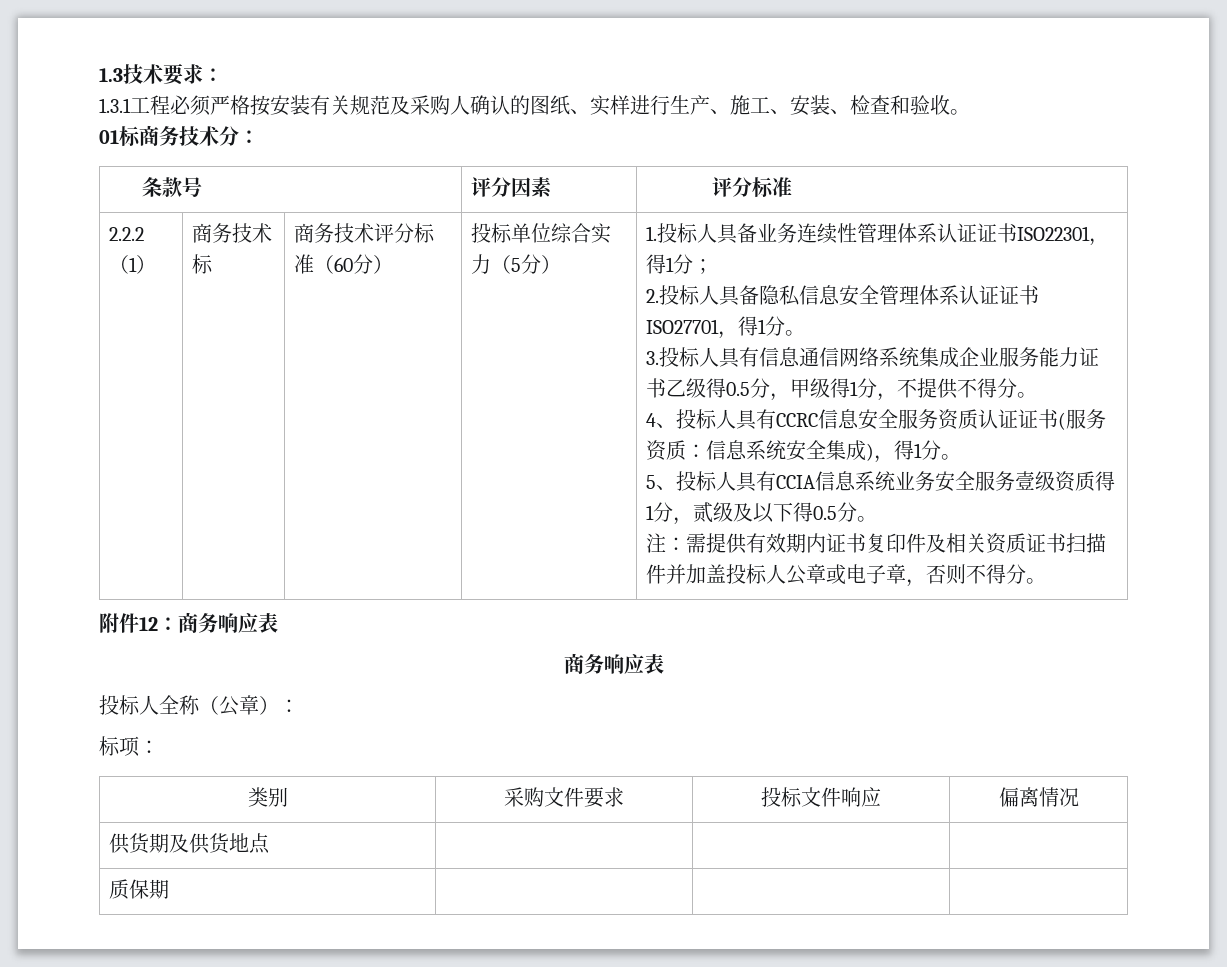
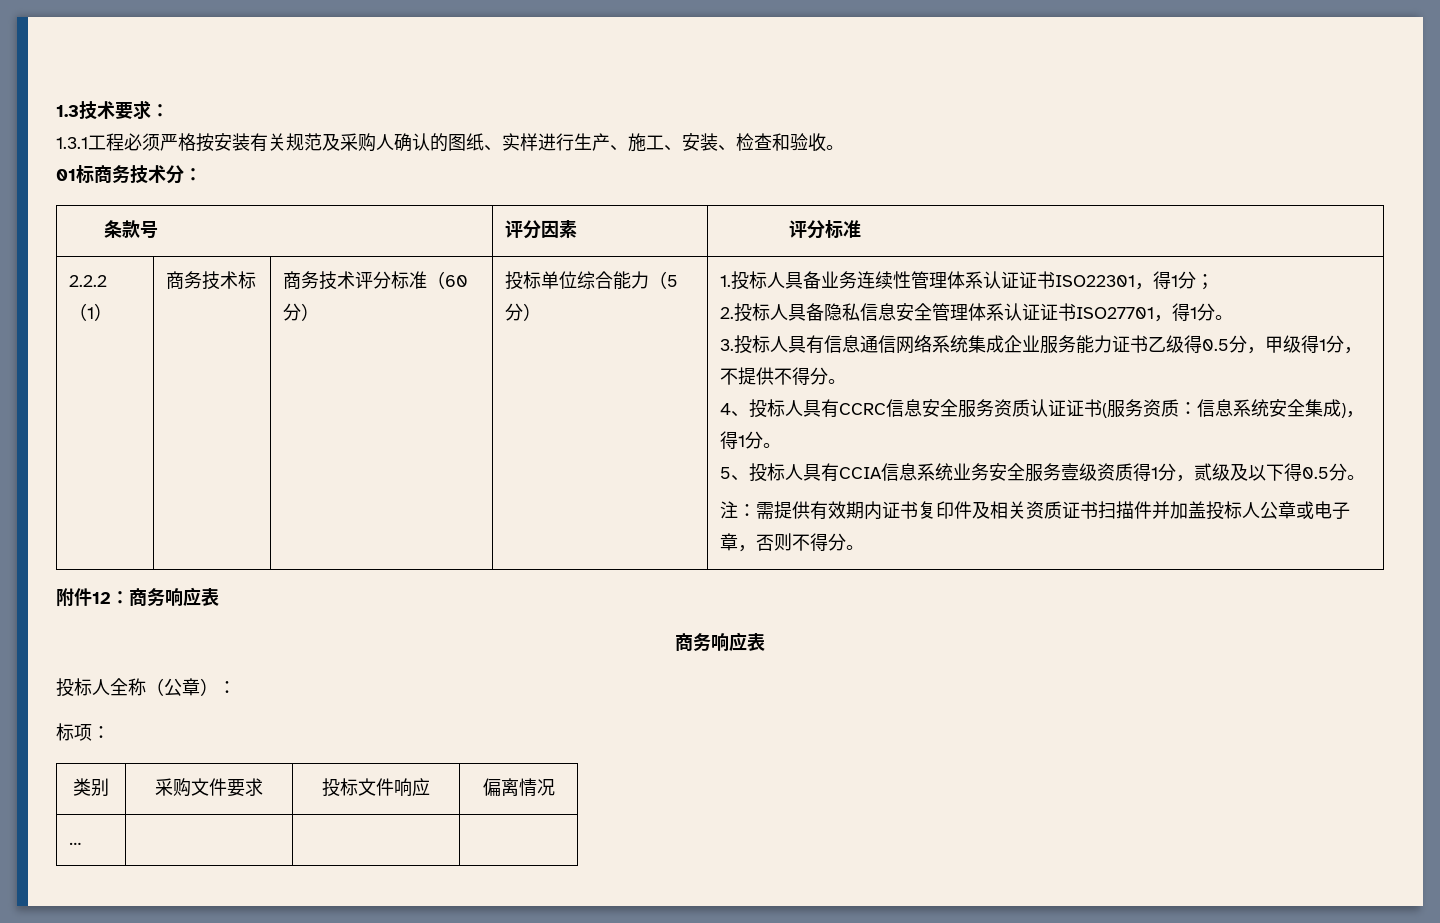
[590,223,611,244] 实 -> [613,271,632,290] 能
[108,833,270,854] [108,879,169,899] 供货期及供货地点 | | | // 质保期 -> [69,842,83,845] …

